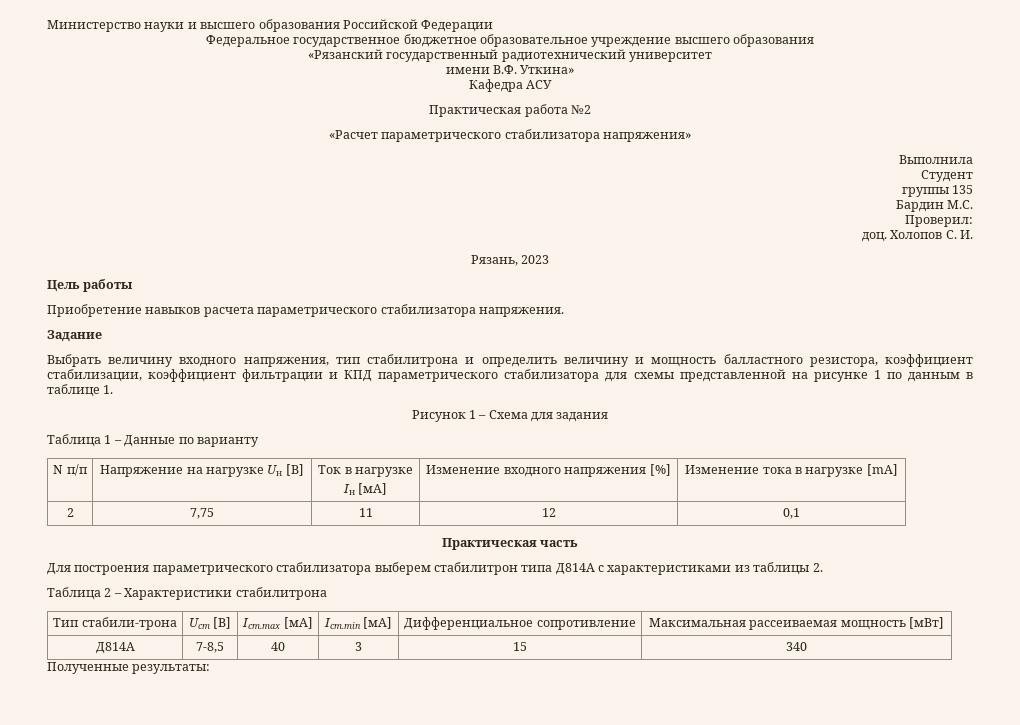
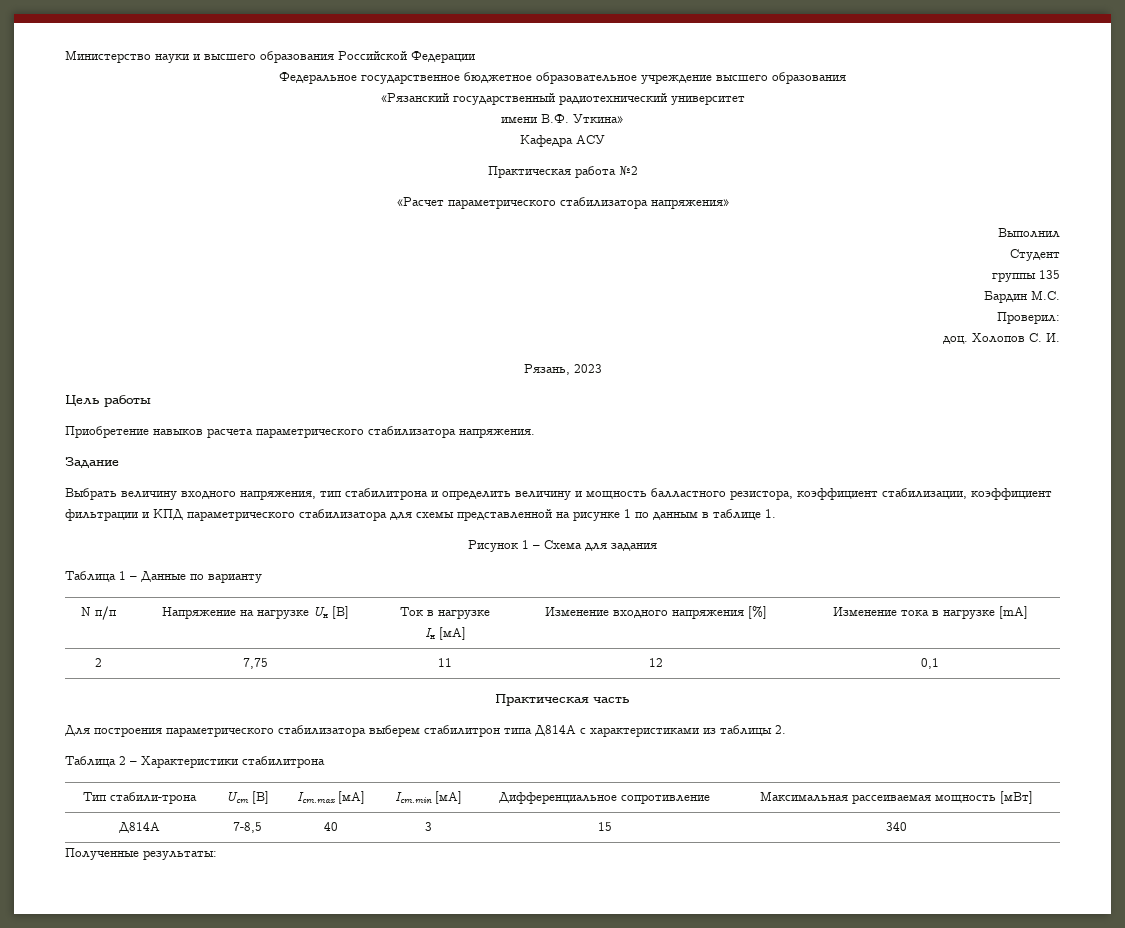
[899,155,973,164] Выполнила -> [998,228,1060,238] Выполнил

